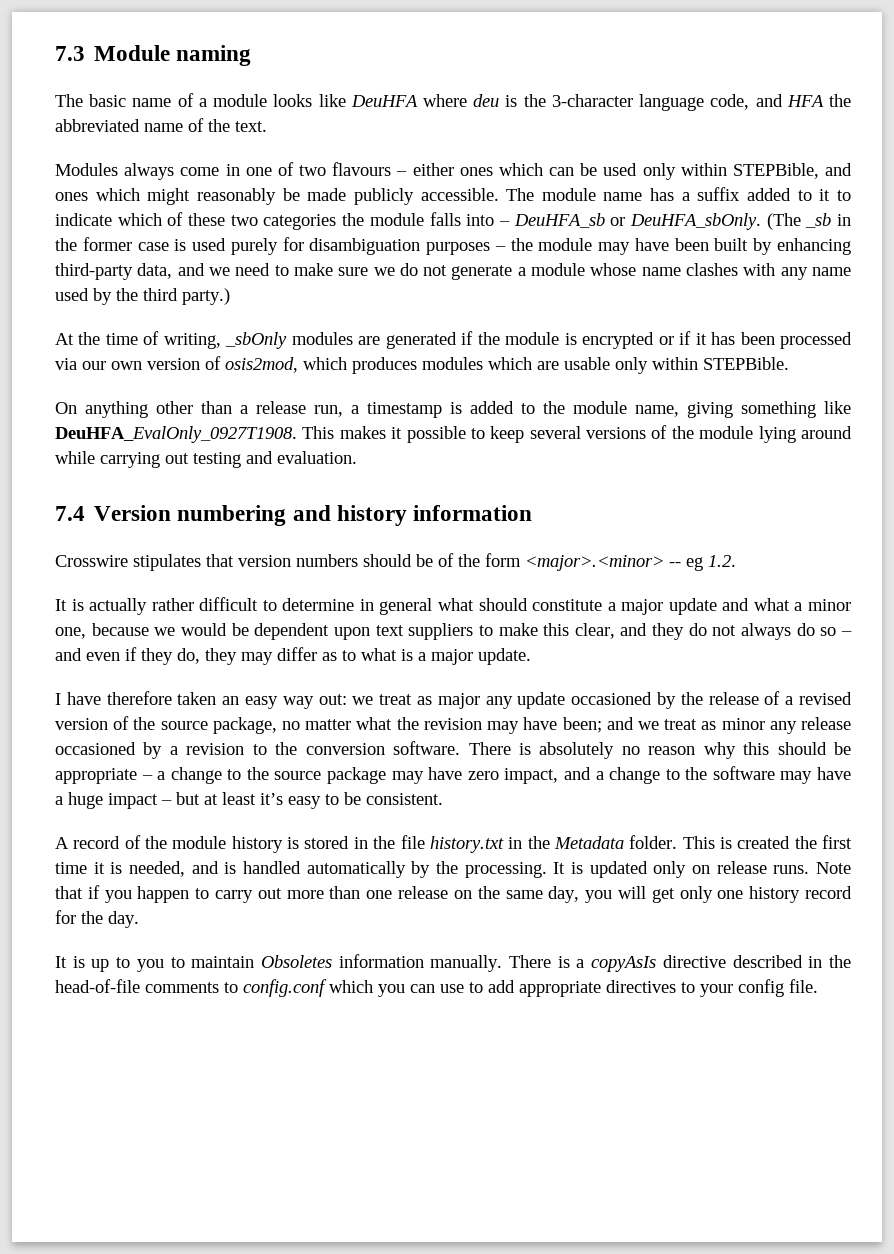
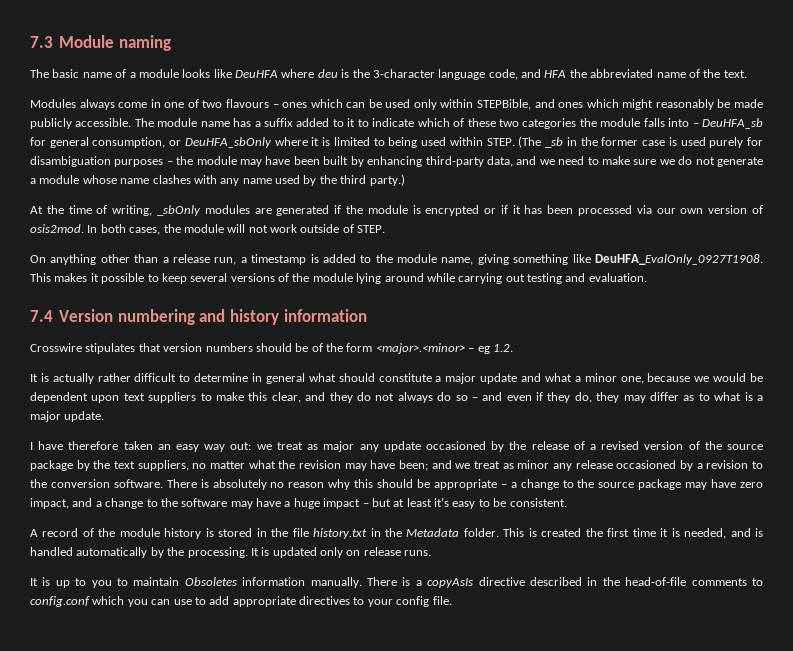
[412,163,454,176] either -> (279, 106) none
[610,213,761,230] or DeuHFA_sbOnly. -> [30,137,515,148] for general consumption, or DeuHFA_sbOnly where it is limited to being used within STEP.
[225,357,789,374] osis2mod, which produces modules which are usable only within STEPBible. -> [30,224,386,235] osis2mod. In both cases, the module will not work outside of STEP.
[669,562,681,567] -- -> [468,348,475,352] –
[212,717,277,734] package, -> [30,460,189,471] package by the text suppliers,
[815,862,851,874] [55,885,853,903] [55,910,139,928] Note that if you happen to carry out more than one release on the same day, you will get only one history record for the day. -> (432, 553) none

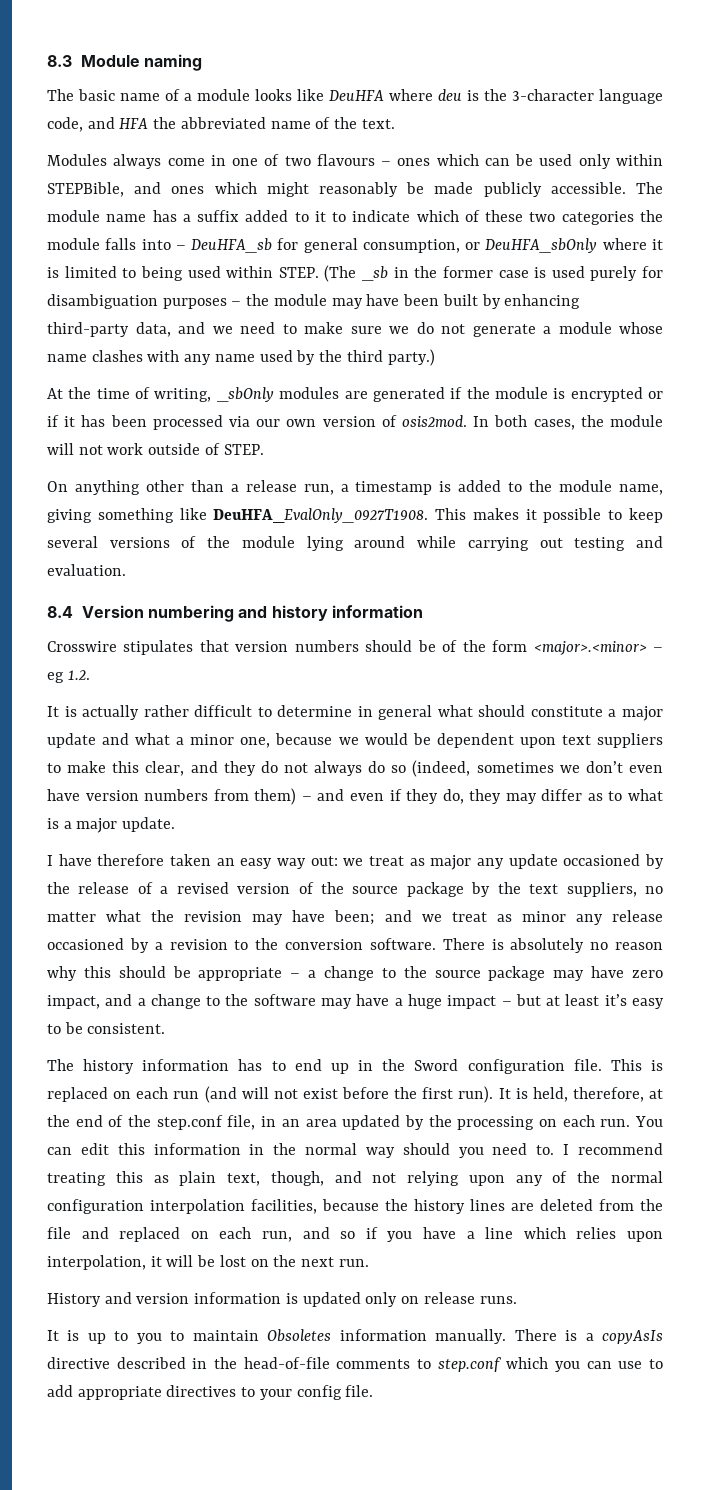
[30,36,53,48] 7.3 -> [47,55,72,67] 8.3
[30,310,53,322] 7.4 -> [47,606,73,618] 8.4
(468, 398) none -> [412,760,663,777] [47,788,297,805] (indeed, sometimes we don’t even have version numbers from them)
[30,528,763,539] [30,547,259,558] A record of the module history is stored in the file history.txt in the Metadata folder. This is created the first time it is needed, and is handled automatically by the processing. It -> [47,1059,663,1074] [47,1086,663,1103] [47,1115,663,1130] [47,1143,664,1158] [47,1171,663,1186] [47,1199,663,1214] [47,1227,664,1242] [47,1255,369,1270] [47,1292,282,1307] The history information has to end up in the Sword configuration file. This is replaced on each run (and will not exist before the first run). It is held, therefore, at the end of the step.conf file, in an area updated by the processing on each run. You can edit this information in the normal way should you need to. I recommend treating this as plain text, though, and not relying upon any of the normal configuration interpolation facilities, because the history lines are deleted from the file and replaced on each run, and so if you have a line which relies upon interpolation, it will be lost on the next run. // History and version information
[30,596,90,607] config.conf -> [437,1357,501,1372] step.conf

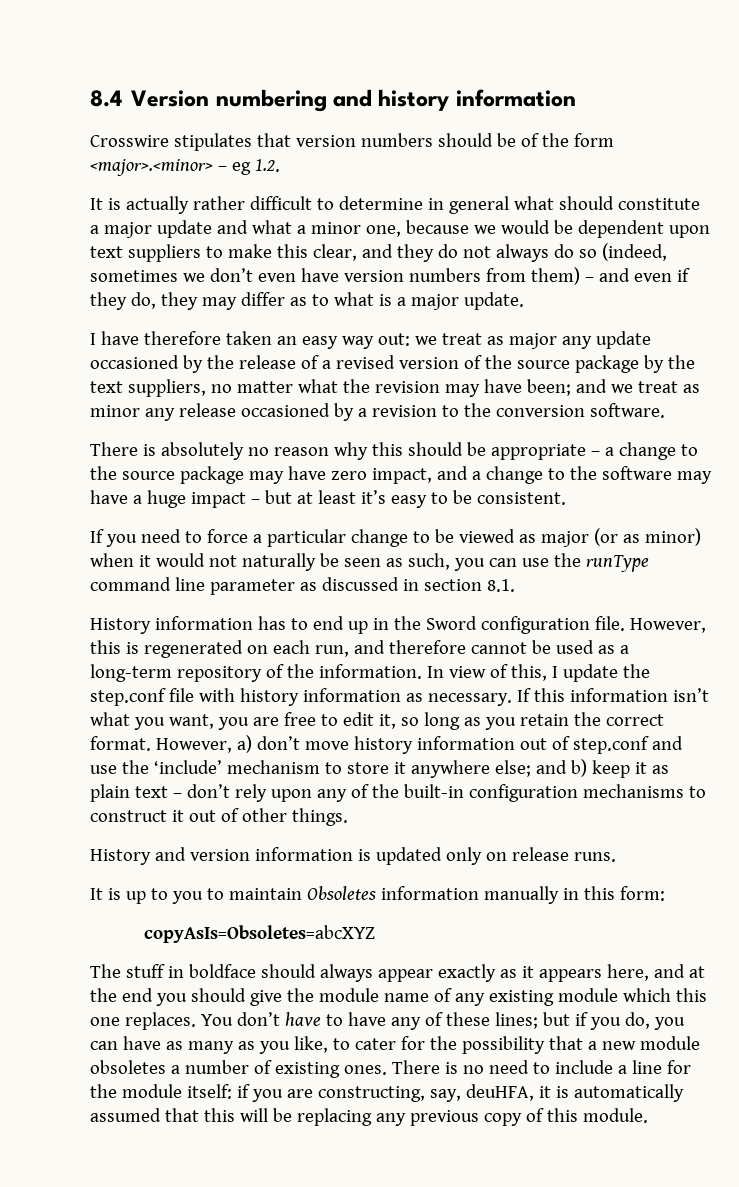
[47,54,203,71] [47,89,663,104] [47,117,395,132] [47,154,663,169] [47,182,663,197] [47,210,663,225] [47,238,663,253] [47,265,663,282] [47,294,581,309] [47,322,663,337] [47,349,435,366] [47,387,663,402] [47,415,663,430] [47,443,264,455] [47,480,664,495] [47,508,663,523] [47,536,664,551] [47,564,126,576] 8.3 Module naming // The basic name of a module looks like DeuHFA where deu is the 3-character language code, and HFA the abbreviated name of the text. // Modules always come in one of two flavours – ones which can be used only within STEPBible, and ones which might reasonably be made publicly accessible. The module name has a suffix added to it to indicate which of these two categories the module falls into – DeuHFA_sb for general consumption, or DeuHFA_sbOnly where it is limited to being used within STEP. (The _sb in the former case is used purely for disambiguation purposes – the module may have been built by enhancing third-party data, and we need to make sure we do not generate a module whose name clashes with any name used by the third party.) // At the time of writing, _sbOnly modules are generated if the module is encrypted or if it has been processed via our own version of osis2mod. In both cases, the module will not work outside of STEP. // On anything other than a release run, a timestamp is added to the module name, giving something like DeuHFA_EvalOnly_0927T1908. This makes it possible to keep several versions of the module lying around while carrying out testing and evaluation. // -> (90, 98) none
(436, 944) none -> (665, 410) //
[47,1059,135,1074] The history -> [90,528,701,547] [90,553,649,572] [90,577,515,595] [90,618,151,634] If you need to force a particular change to be viewed as major (or as minor) when it would not naturally be seen as such, you can use the runType command line parameter as discussed in section 8.1. // History
[610,1059,663,1071] [47,1086,663,1103] [47,1115,663,1130] [47,1143,664,1158] [47,1171,663,1186] [47,1199,663,1214] [47,1227,664,1242] [47,1255,369,1270] This is replaced on each run (and will not exist before the first run). It is held, therefore, at the end of the step.conf file, in an area updated by the processing on each run. You can edit this information in the normal way should you need to. I recommend treating this as plain text, though, and not relying upon any of the normal configuration interpolation facilities, because the history lines are deleted from the file and replaced on each run, and so if you have a line which relies upon interpolation, it will be lost on the next run. -> [629,618,706,633] [90,640,629,658] [90,664,650,682] [90,688,709,706] [90,712,664,730] [90,735,683,754] [90,759,669,778] [90,784,706,802] [90,808,348,826] However, this is regenerated on each run, and therefore cannot be used as a long-term repository of the information. In view of this, I update the step.conf file with history information as necessary. If this information isn’t what you want, you are free to edit it, so long as you retain the correct format. However, a) don’t move history information out of step.conf and use the ‘include’ mechanism to store it anywhere else; and b) keep it as plain text – don’t rely upon any of the built-in configuration mechanisms to construct it out of other things.
[435,1329,663,1344] [47,1357,663,1372] [47,1385,374,1400] manually. There is a copyAsIs directive described in the head-of-file comments to step.conf which you can use to add appropriate directives to your config file. -> [483,886,665,904] [144,925,376,943] [90,964,705,982] [90,988,707,1006] [90,1012,685,1030] [90,1036,700,1054] [90,1060,691,1078] [90,1084,684,1102] [90,1108,648,1126] manually in this form: // copyAsIs=Obsoletes=abcXYZ // The stuff in boldface should always appear exactly as it appears here, and at the end you should give the module name of any existing module which this one replaces. You don’t have to have any of these lines; but if you do, you can have as many as you like, to cater for the possibility that a new module obsoletes a number of existing ones. There is no need to include a line for the module itself: if you are constructing, say, deuHFA, it is automatically assumed that this will be replacing any previous copy of this module.

